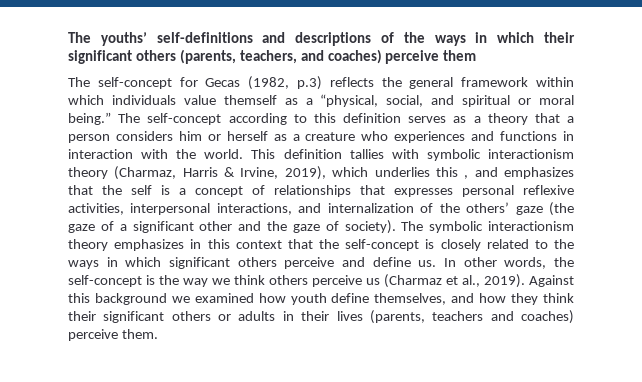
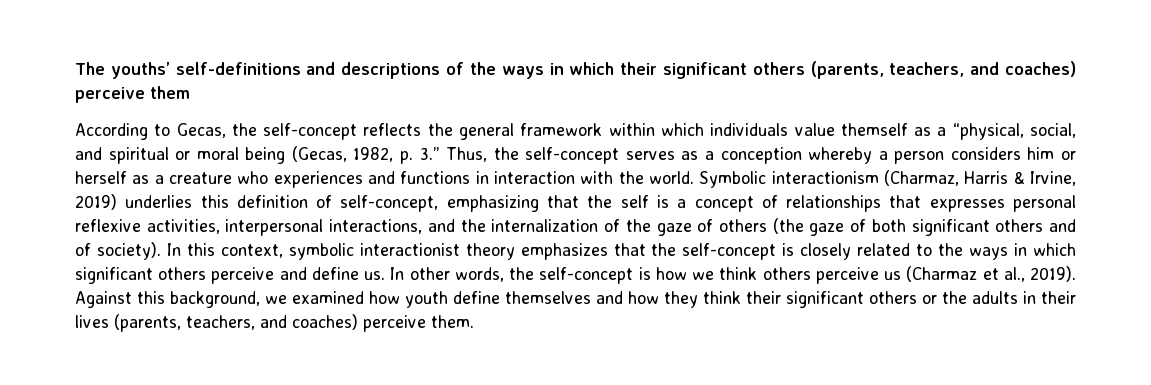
[68,76,323,90] The self-concept for Gecas (1982, p.3) -> [75,123,358,140] According to Gecas, the self-concept
[68,112,401,125] being.” The self-concept according to this definition -> [245,146,620,164] being (Gecas, 1982, p. 3.” Thus, the self-concept
[487,113,560,125] theory that -> [720,147,873,164] conception whereby
[251,149,574,161] [68,166,575,180] This definition tallies with symbolic interactionism theory (Charmaz, Harris & Irvine, 2019), which underlies this , and emphasizes -> [699,170,1077,188] [75,194,539,212] Symbolic interactionism (Charmaz, Harris & Irvine, 2019) underlies this definition of self-concept, emphasizing
(322, 208) none -> [460,219,486,232] the
[466,202,575,216] [68,220,574,234] [68,239,282,251] others’ gaze (the gaze of a significant other and the gaze of society). The symbolic interactionism theory emphasizes in this context -> [656,218,1076,236] [75,242,608,260] gaze of others (the gaze of both significant others and of society). In this context, symbolic interactionist theory emphasizes
[159,275,208,287] the way -> [655,267,687,280] how
[94,293,167,305] background -> [170,291,260,308] background,
[374,293,447,305] themselves, -> [505,291,591,304] themselves
(232, 317) none -> [942,291,967,304] the
[432,311,484,321] teachers -> [186,315,255,330] teachers,

